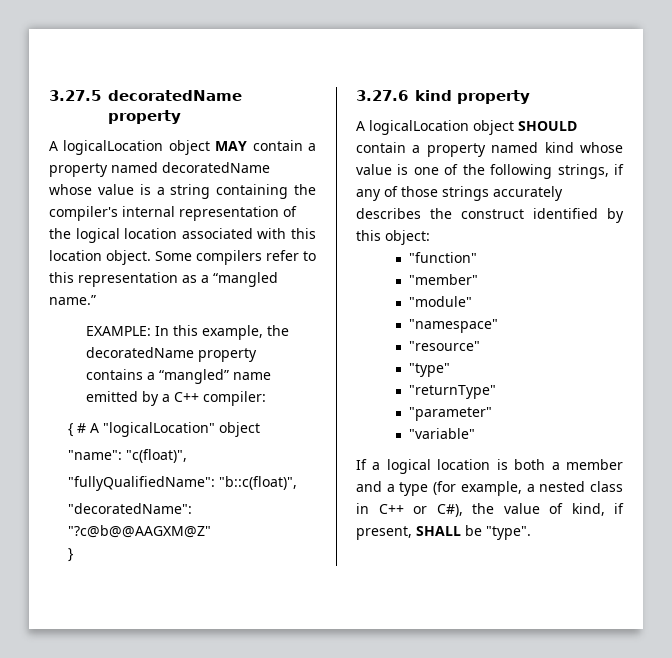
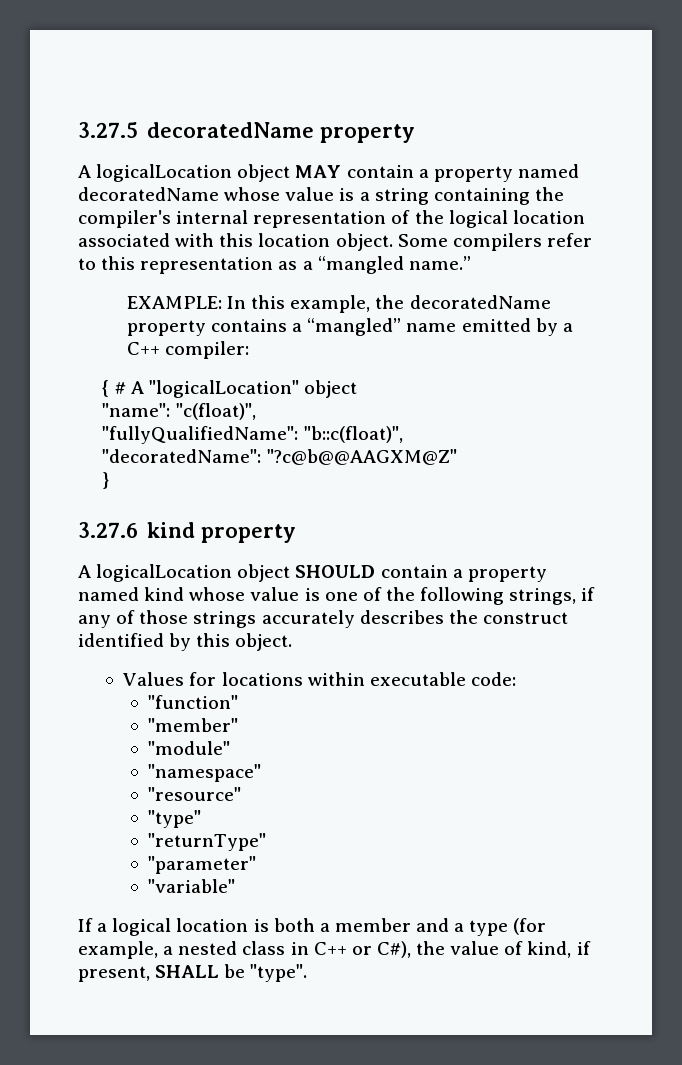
[385,230,430,245] object: -> [235,633,293,651] [123,672,516,686] object. // Values for locations within executable code:

